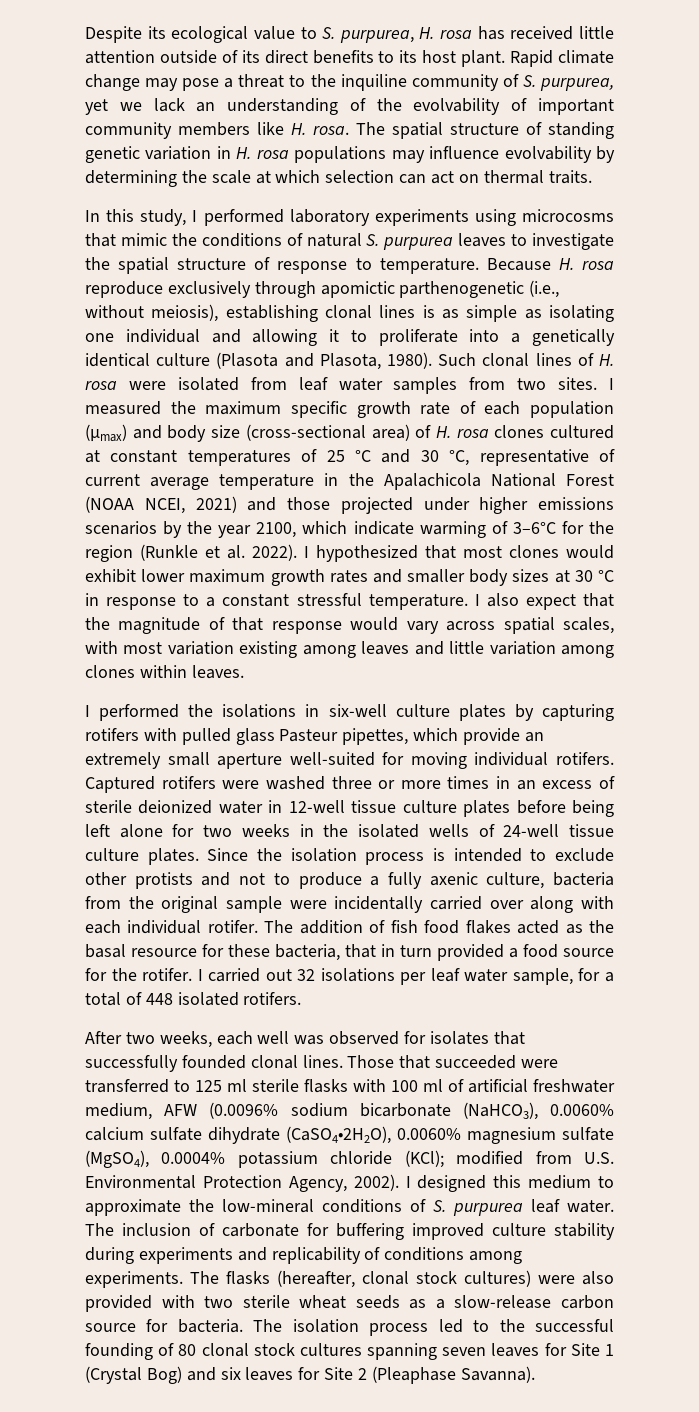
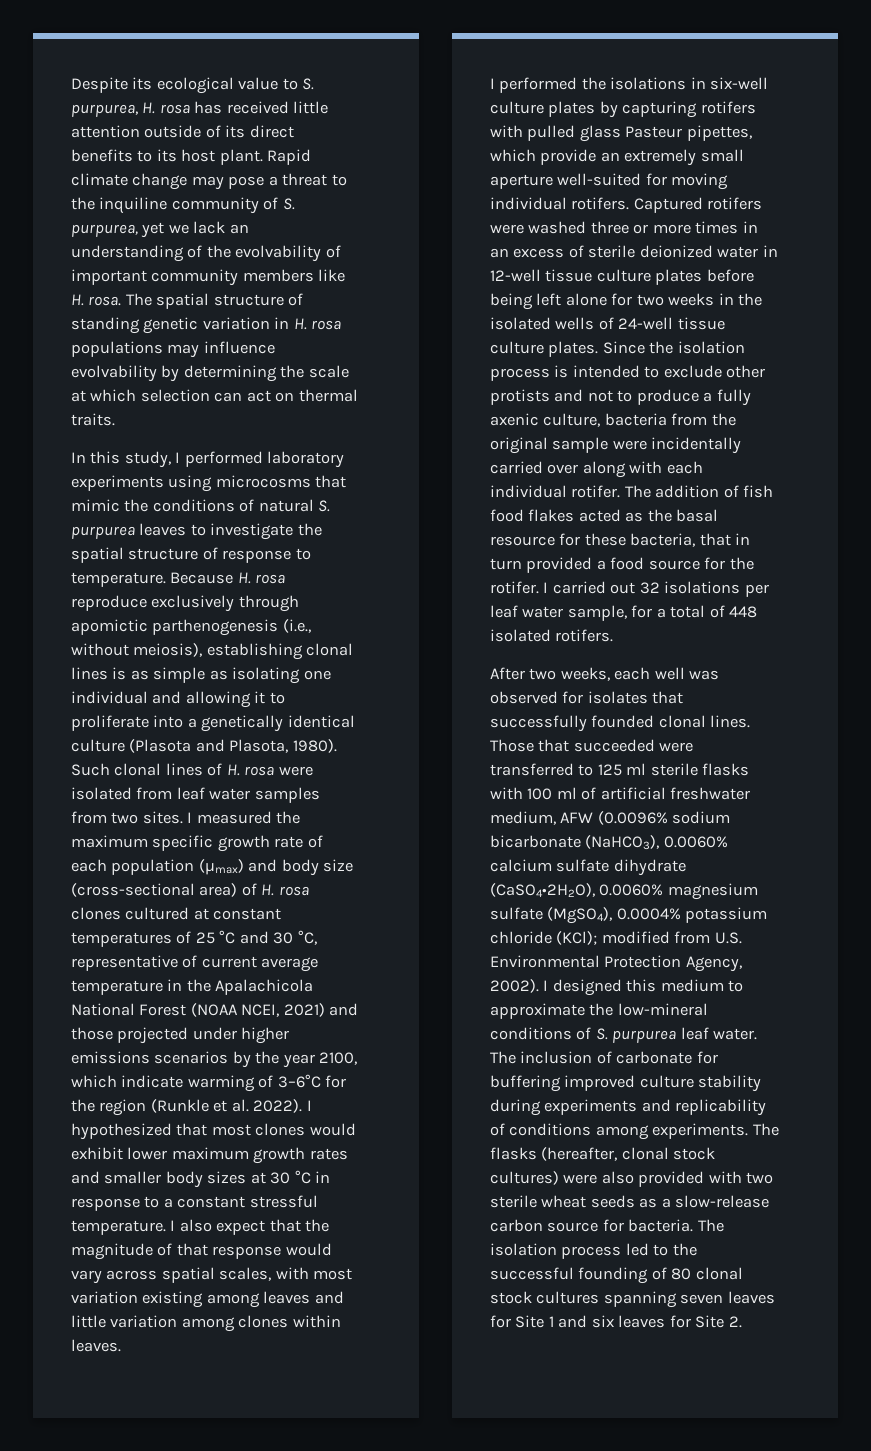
[399,281,525,298] parthenogenetic -> [152,619,279,636] parthenogenesis
[85,1366,182,1384] (Crystal Bog) -> (554, 1321) none
[358,1366,535,1384] 2 (Pleaphase Savanna). -> [728,1316,742,1328] 2.

